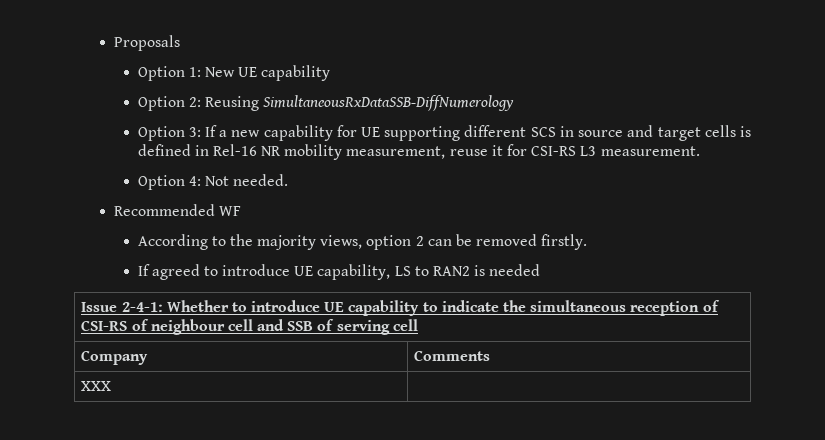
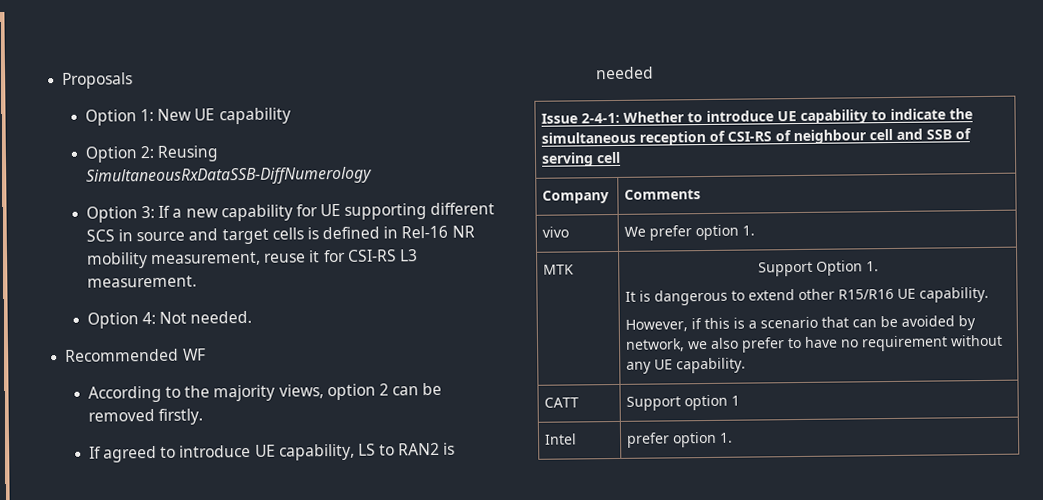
[81,381,112,391] XXX | -> [542,226,570,238] [624,224,756,241] [543,264,575,275] [757,260,879,277] [625,286,990,306] [625,315,977,332] [625,334,1004,353] [626,357,747,374] [544,397,580,408] [626,394,741,411] [544,433,578,445] [626,431,734,448] vivo | We prefer option 1. // MTK | Support Option 1. // It is dangerous to extend other R15/R16 UE capability. // However, if this is a scenario that can be avoided by network, we also prefer to have no requirement without any UE capability. // CATT | Support option 1 // Intel | prefer option 1.

